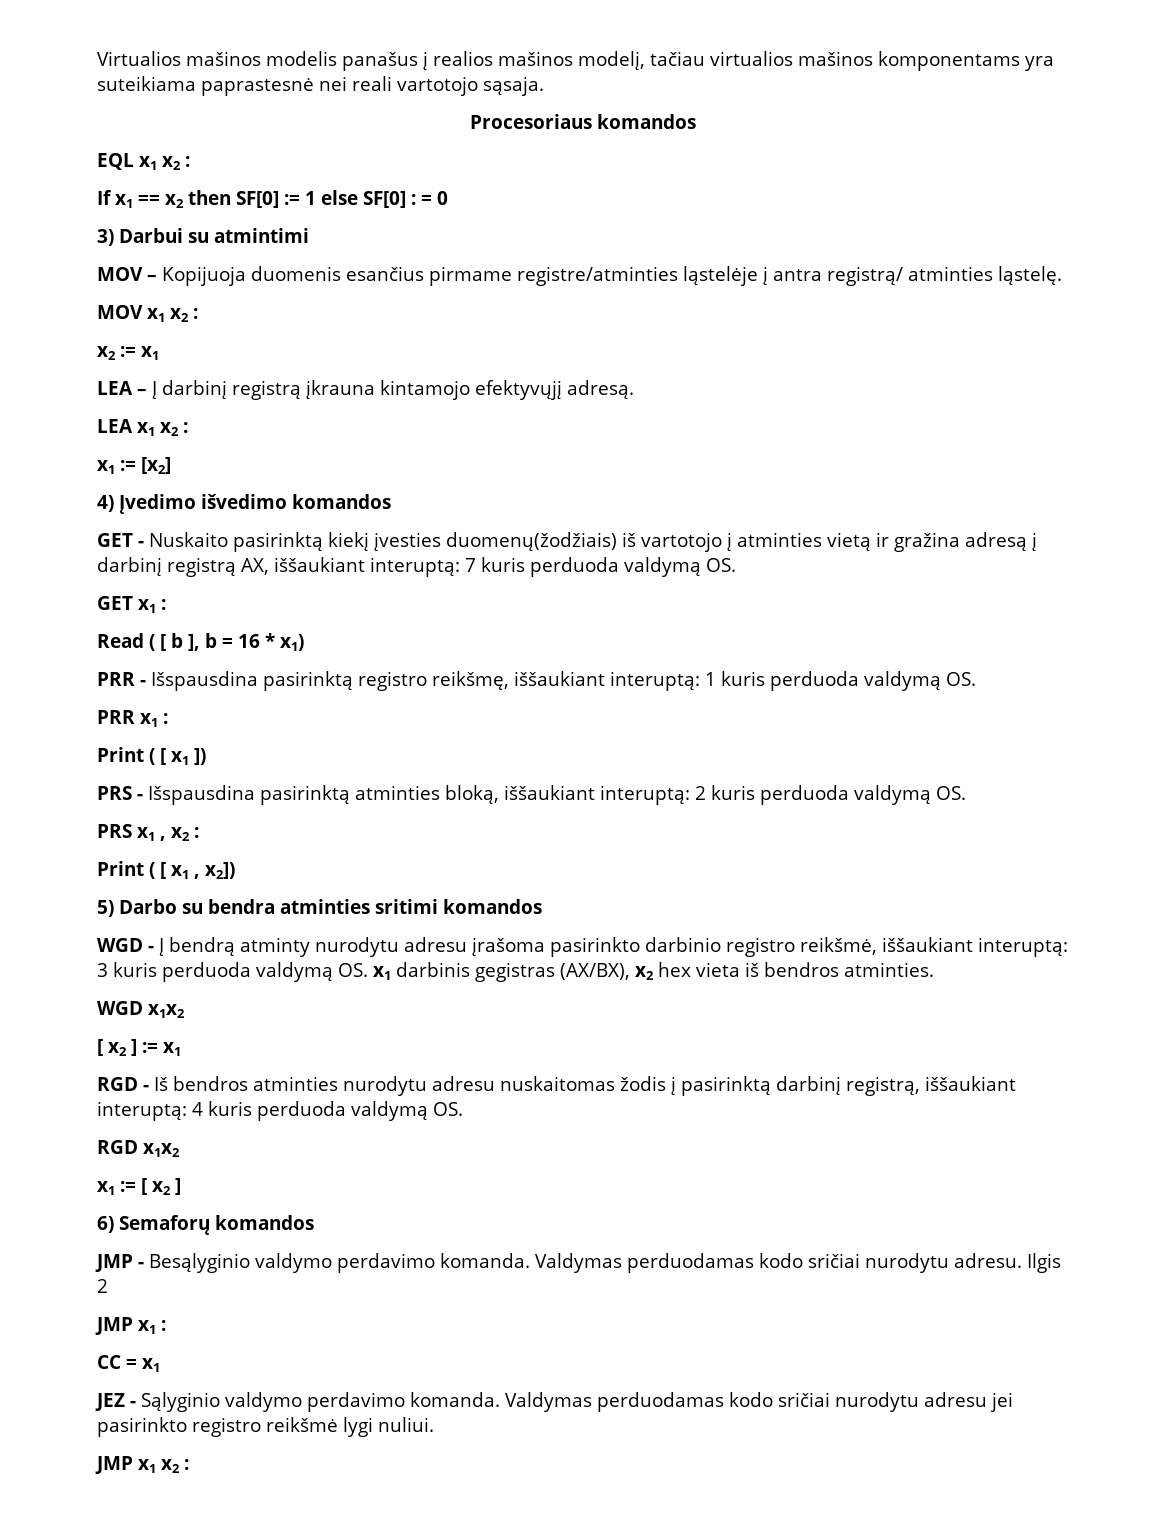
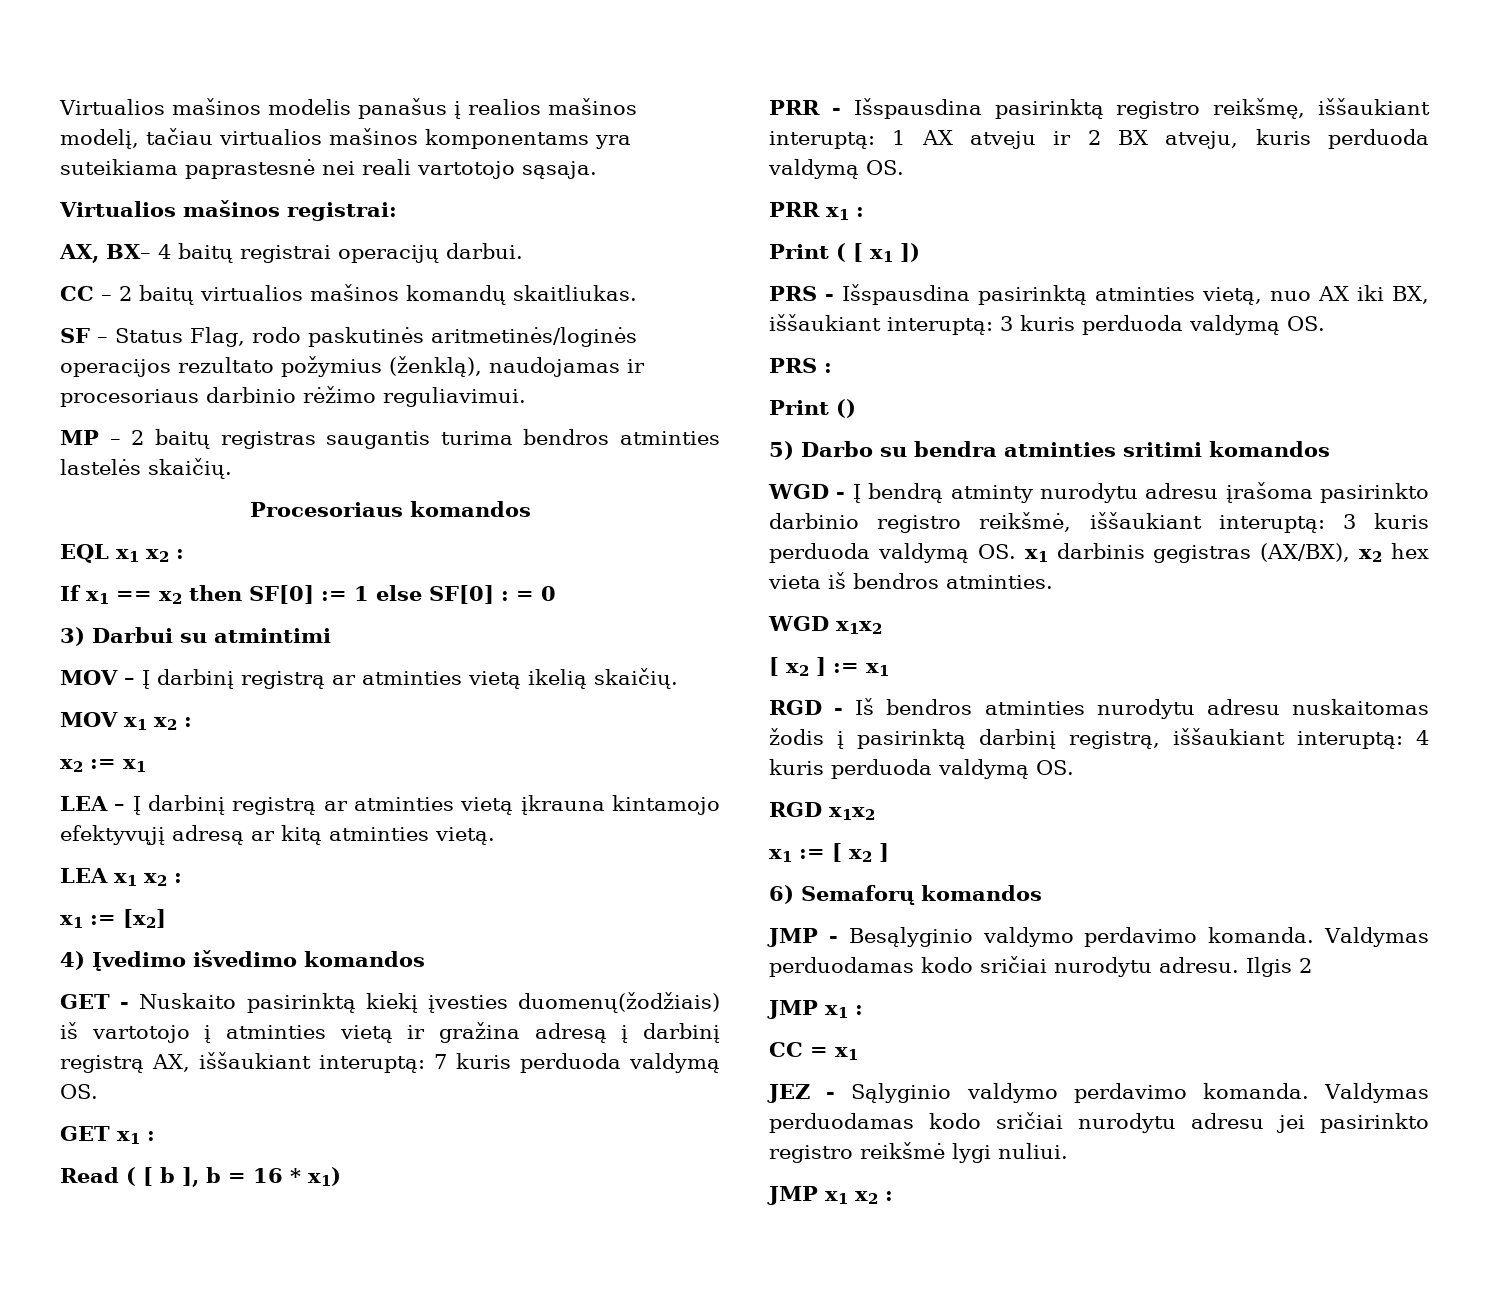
(544, 86) none -> [59,200,397,221] [59,243,523,263] [60,284,637,305] [60,327,637,347] [60,356,645,377] [60,386,526,407] [60,429,720,449] [60,458,232,479] // Virtualios mašinos registrai: // AX, BX– 4 baitų registrai operacijų darbui. // CC – 2 baitų virtualios mašinos komandų skaitliukas. // SF – Status Flag, rodo paskutinės aritmetinės/loginės operacijos rezultato požymius (ženklą), naudojamas ir procesoriaus darbinio rėžimo reguliavimui. // MP – 2 baitų registras saugantis turima bendros atminties lastelės skaičių.
[162,266,1062,286] Kopijuoja duomenis esančius pirmame registre/atminties ląstelėje į antra registrą/ atminties ląstelę. -> [142,668,678,689] Į darbinį registrą ar atminties vietą ikelią skaičių.
[306,380,634,400] įkrauna kintamojo efektyvųjį adresą. -> [323,795,720,815] [60,825,495,845] ar atminties vietą įkrauna kintamojo efektyvųjį adresą ar kitą atminties vietą.
(716, 679) none -> [921,130,1239,149] AX atveju ir 2 BX atveju,
[445,785,706,805] bloką, iššaukiant interuptą: 2 -> [1202,285,1429,305] [769,314,1013,335] vietą, nuo AX iki BX, iššaukiant interuptą: 3
[137,827,199,841] [97,861,235,879] x1 , x2 : // Print ( [ x1 , x2]) -> [824,363,832,373] [769,399,856,418] : // Print ()

